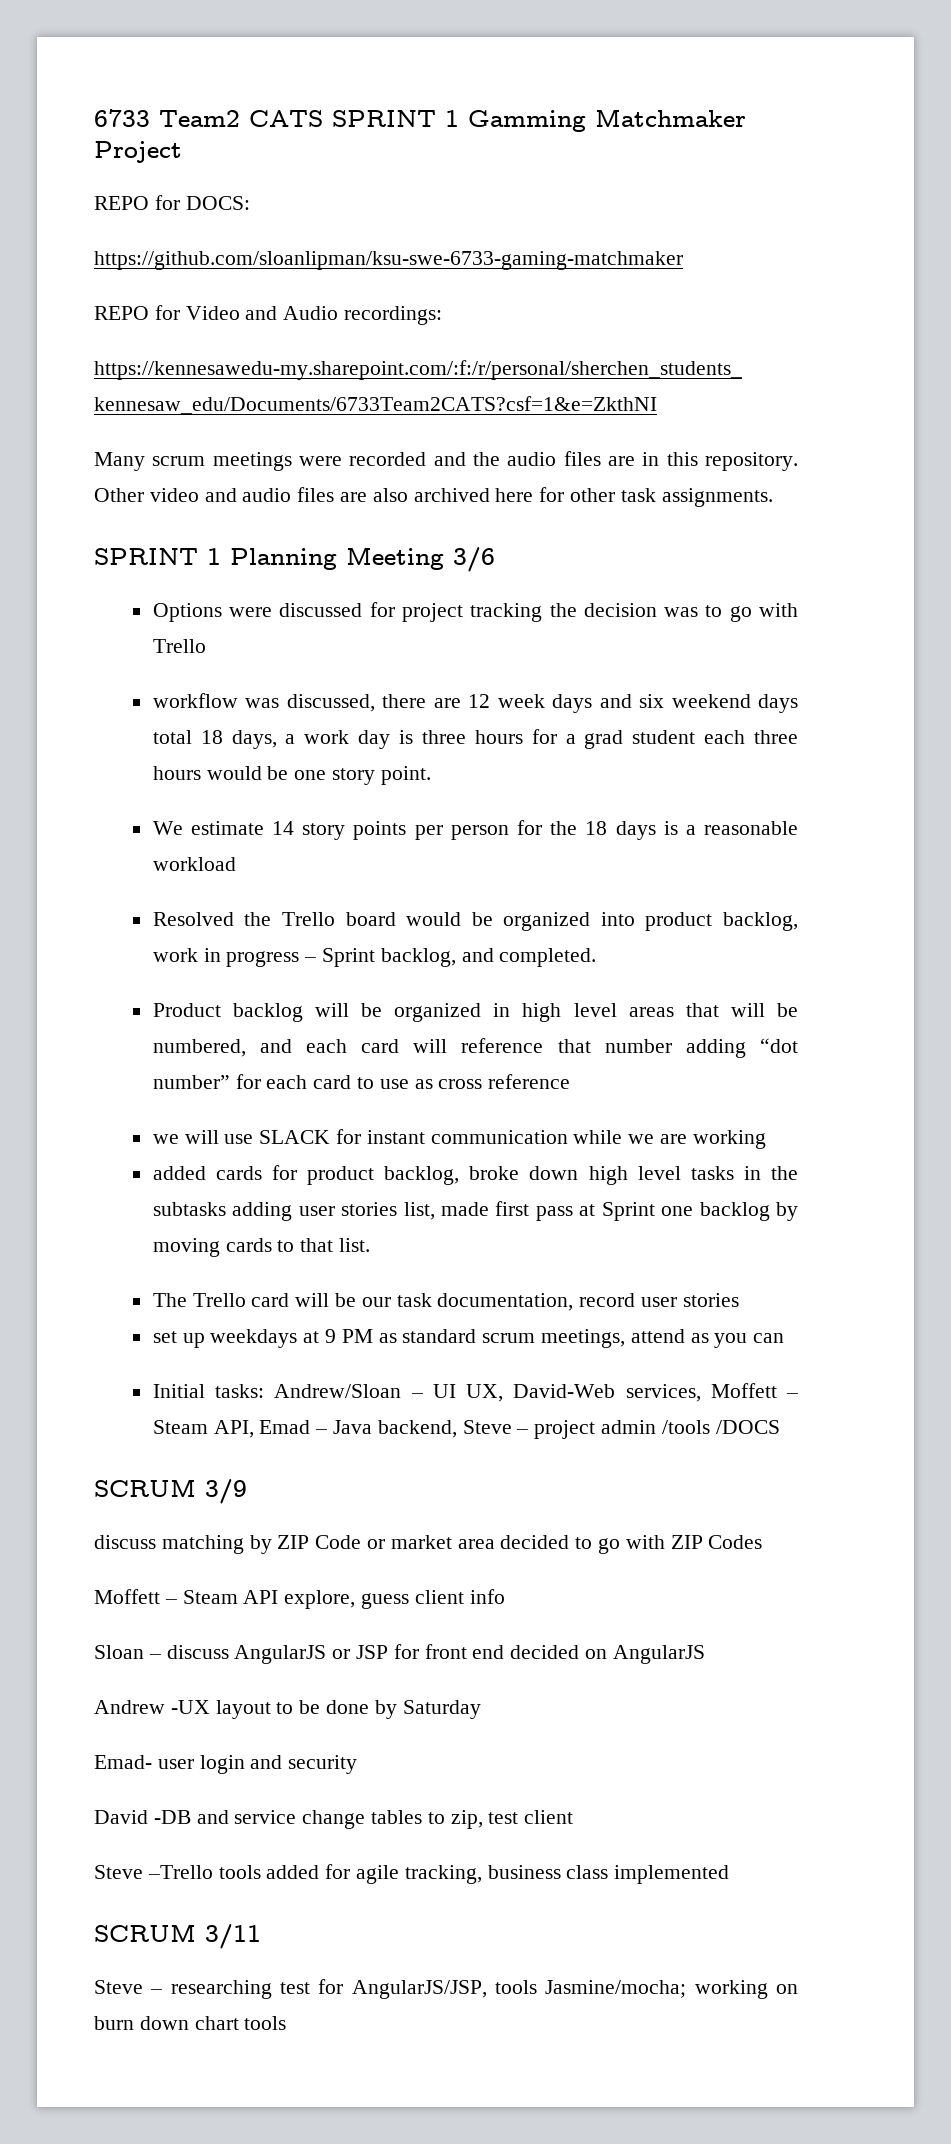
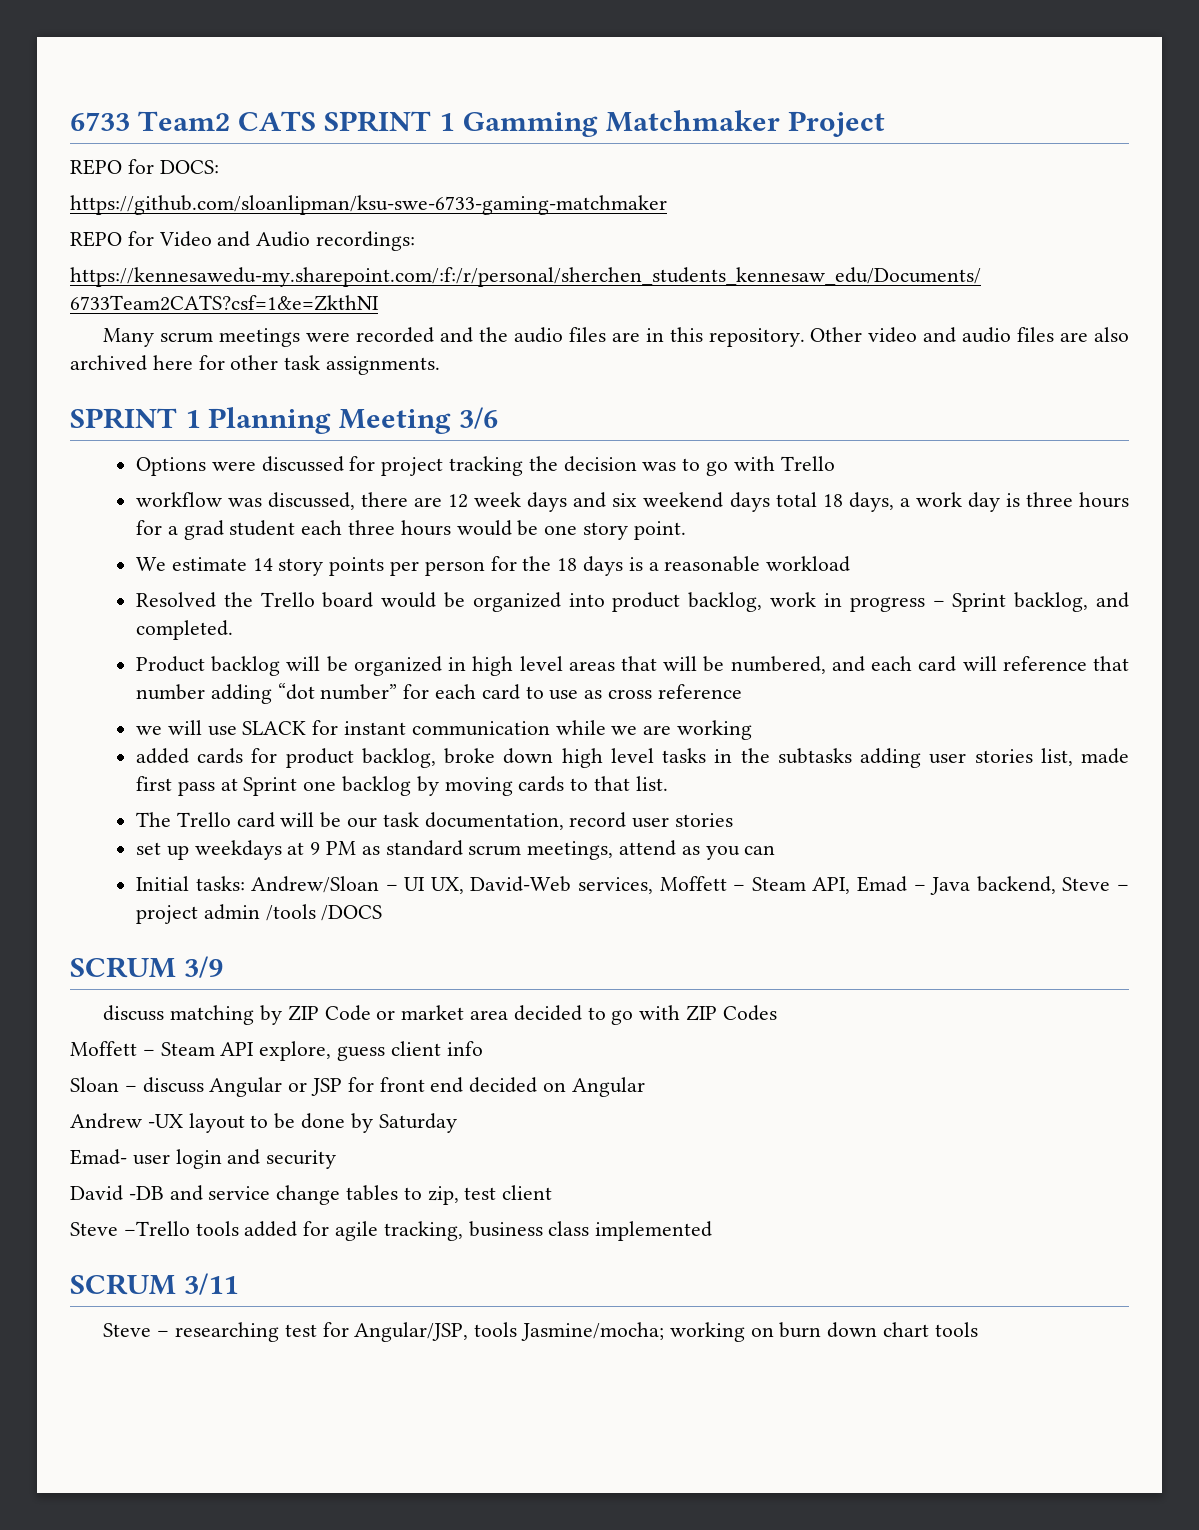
[234,1645,327,1664] AngularJS -> [209,1077,283,1097] Angular
[612,1645,705,1664] AngularJS -> [571,1077,645,1097] Angular
[351,1980,487,1999] AngularJS/JSP, -> [354,1322,469,1342] Angular/JSP,

